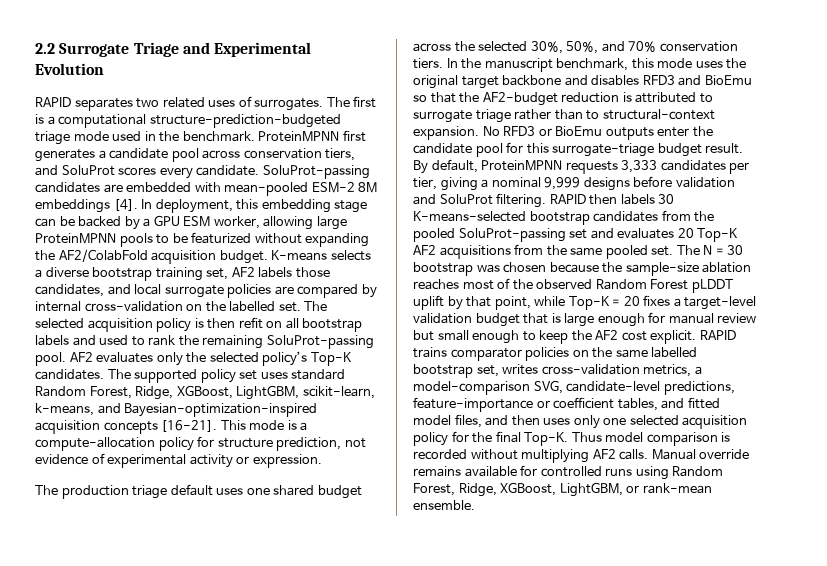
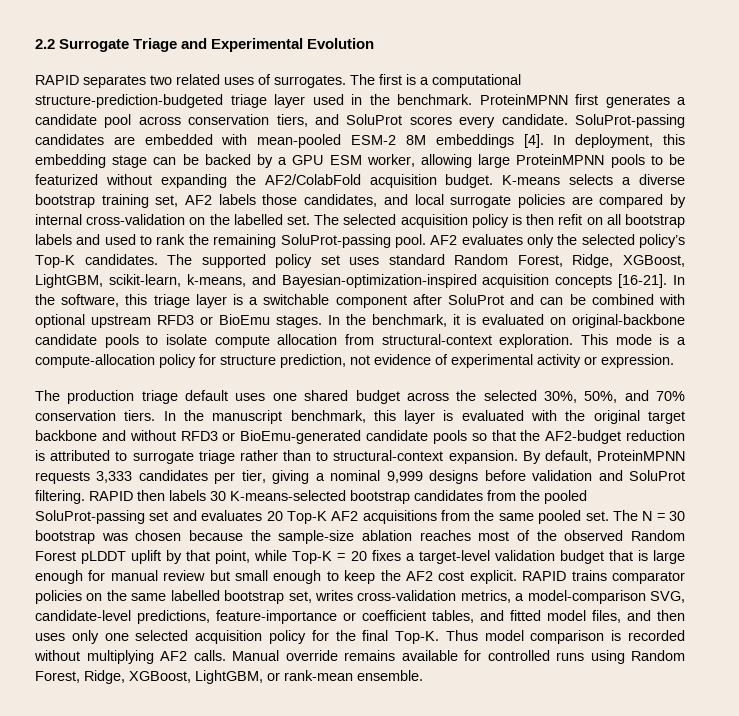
[73,131,109,141] mode -> [274,94,305,108] layer
(218, 426) none -> [673,275,685,285] [35,294,685,308] [35,314,685,328] [35,334,574,348] In the software, this triage layer is a switchable component after SoluProt and can be combined with optional upstream RFD3 or BioEmu stages. In the benchmark, it is evaluated on original-backbone candidate pools to isolate compute allocation from structural-context exploration.
[657,58,723,68] mode uses -> [404,410,558,424] layer is evaluated with
[591,75,752,86] disables RFD3 and BioEmu -> [129,430,467,444] without RFD3 or BioEmu-generated candidate pools
[482,126,713,140] [413,142,744,157] No RFD3 or BioEmu outputs enter the candidate pool for this surrogate-triage budget result. -> (518, 457) none

